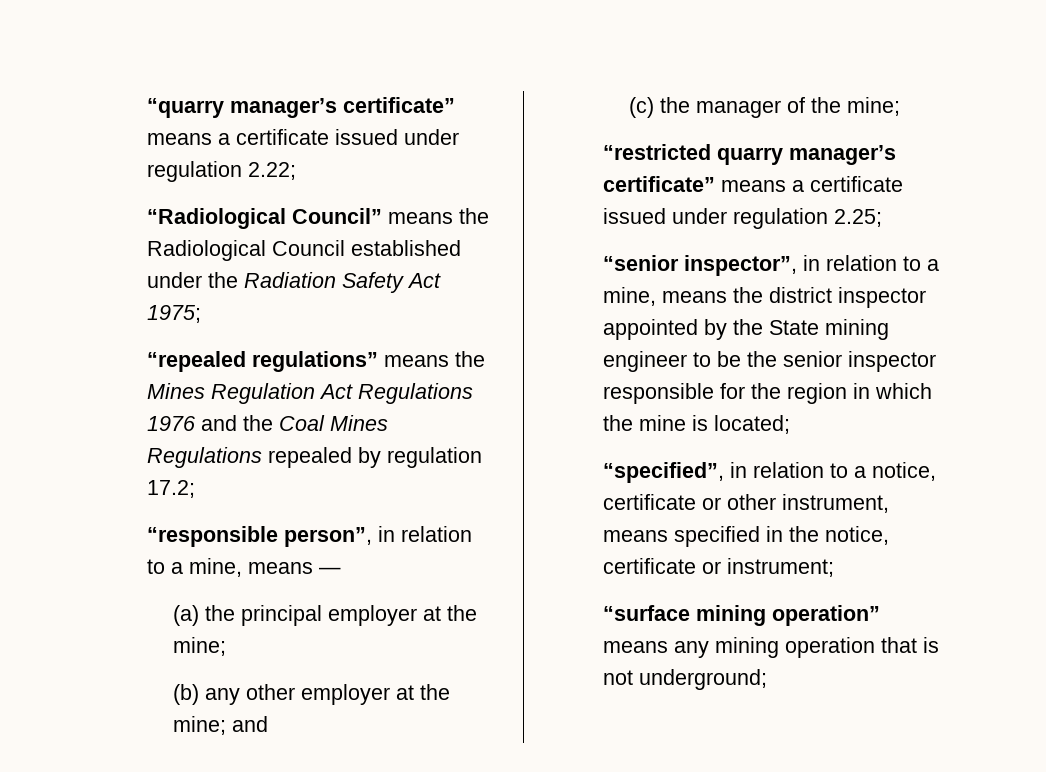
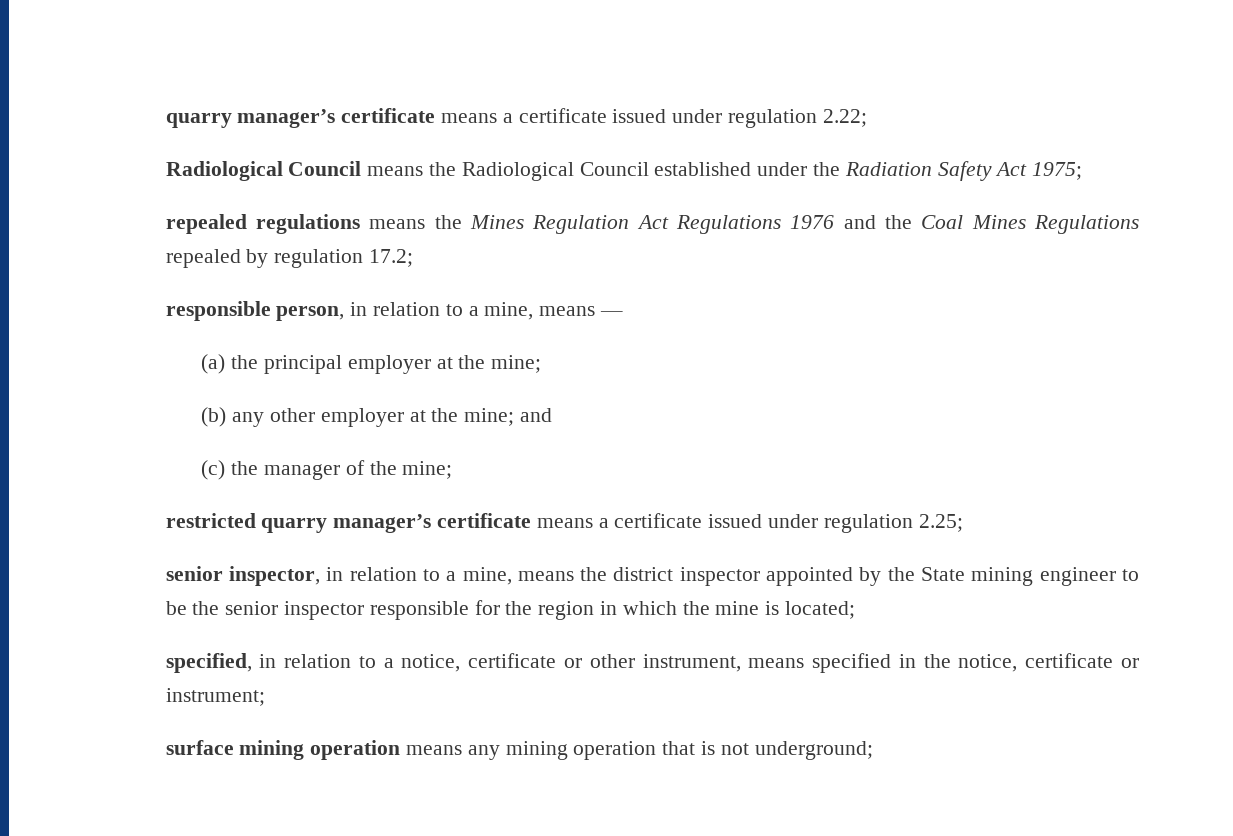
[147,97,456,118] “quarry manager’s certificate” -> [165,108,436,128] quarry manager’s certificate
[147,208,383,229] “Radiological Council” -> [165,161,362,181] Radiological Council
[147,351,379,372] “repealed regulations” -> [165,214,360,234] repealed regulations
[147,526,373,547] “responsible person”, -> [165,301,345,321] responsible person,
[603,144,897,165] [603,176,716,192] “restricted quarry manager’s certificate” -> [165,513,532,533] restricted quarry manager’s certificate
[603,255,798,276] “senior inspector”, -> [165,566,320,586] senior inspector,
[603,462,725,483] “specified”, -> [165,653,252,673] specified,
[603,605,881,626] “surface mining operation” -> [165,740,401,760] surface mining operation

